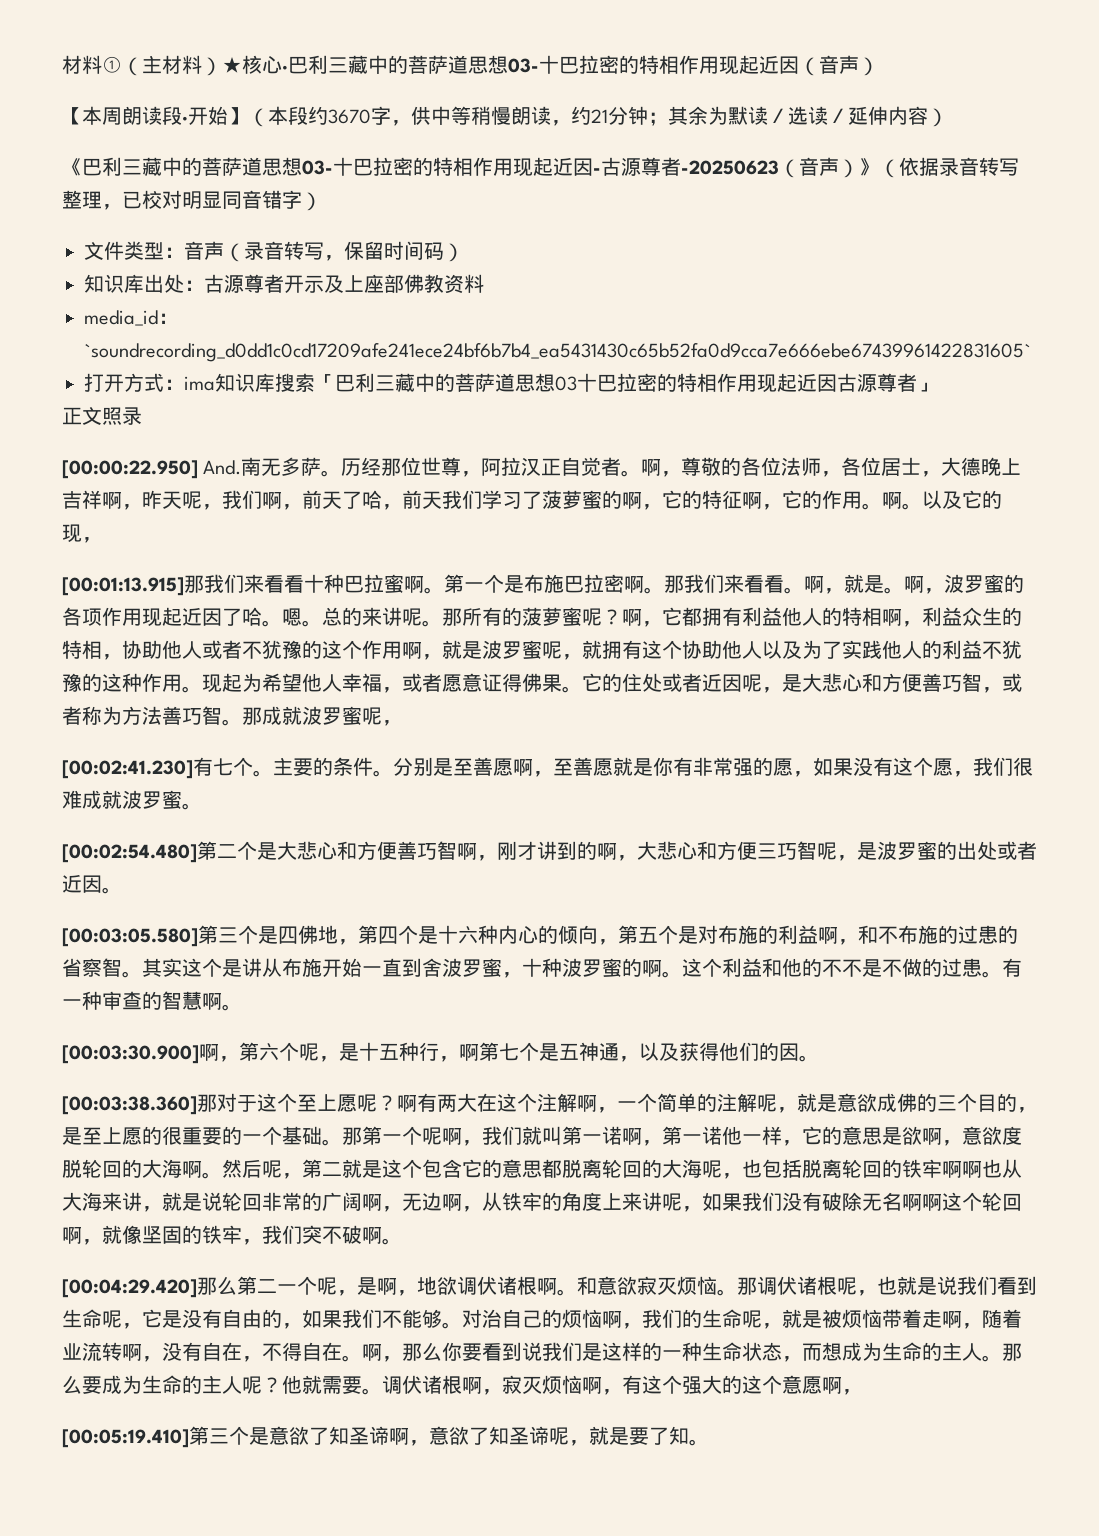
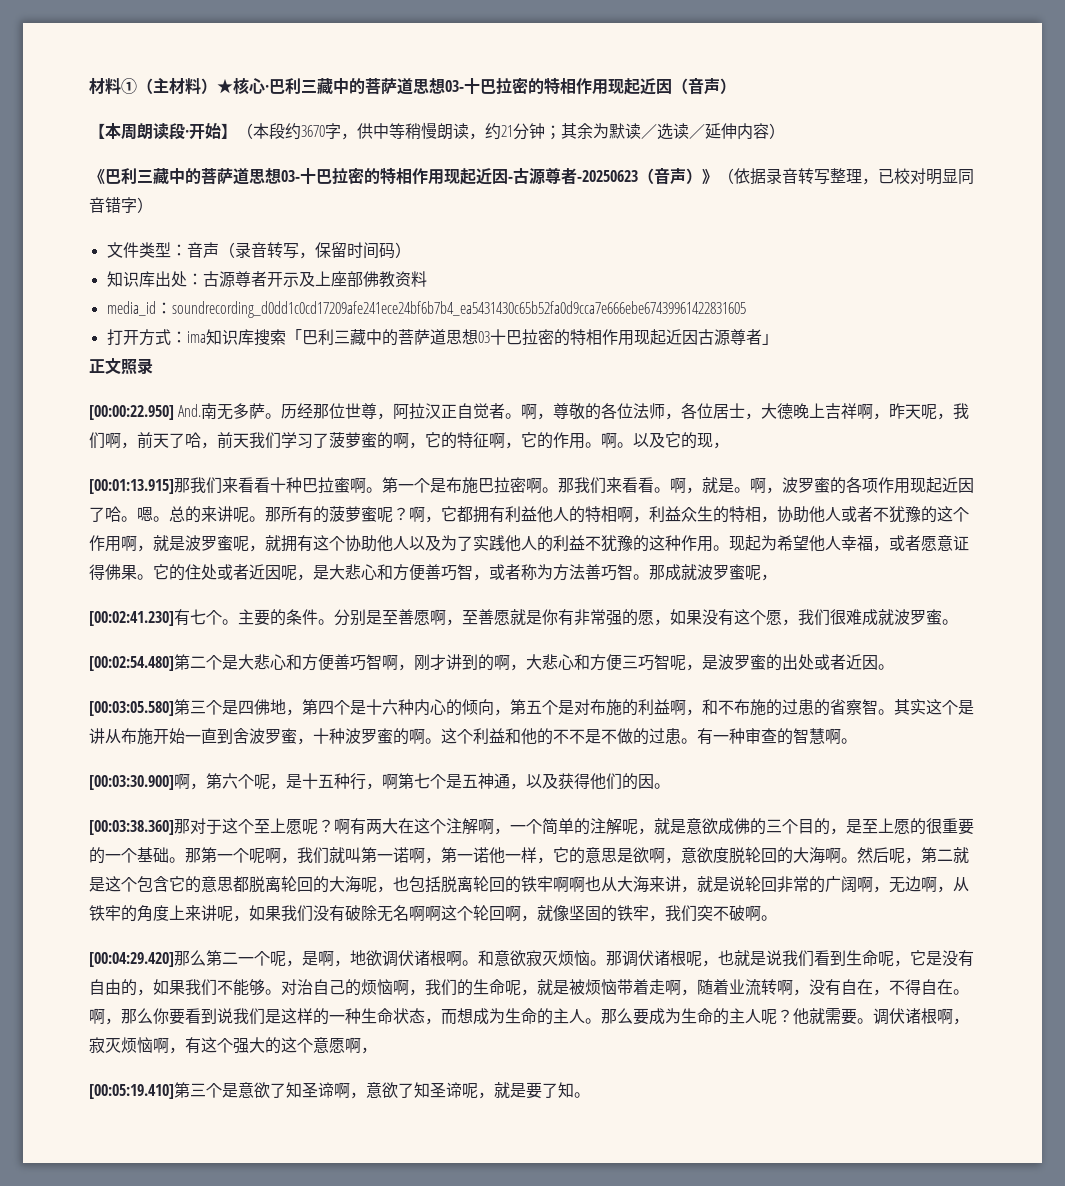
[84,343,1031,362] `soundrecording_d0dd1c0cd17209afe241ece24bf6b7b4_ea5431430c65b52fa0d9cca7e666ebe67439961422831605` -> [171,301,746,318] soundrecording_d0dd1c0cd17209afe241ece24bf6b7b4_ea5431430c65b52fa0d9cca7e666ebe67439961422831605

